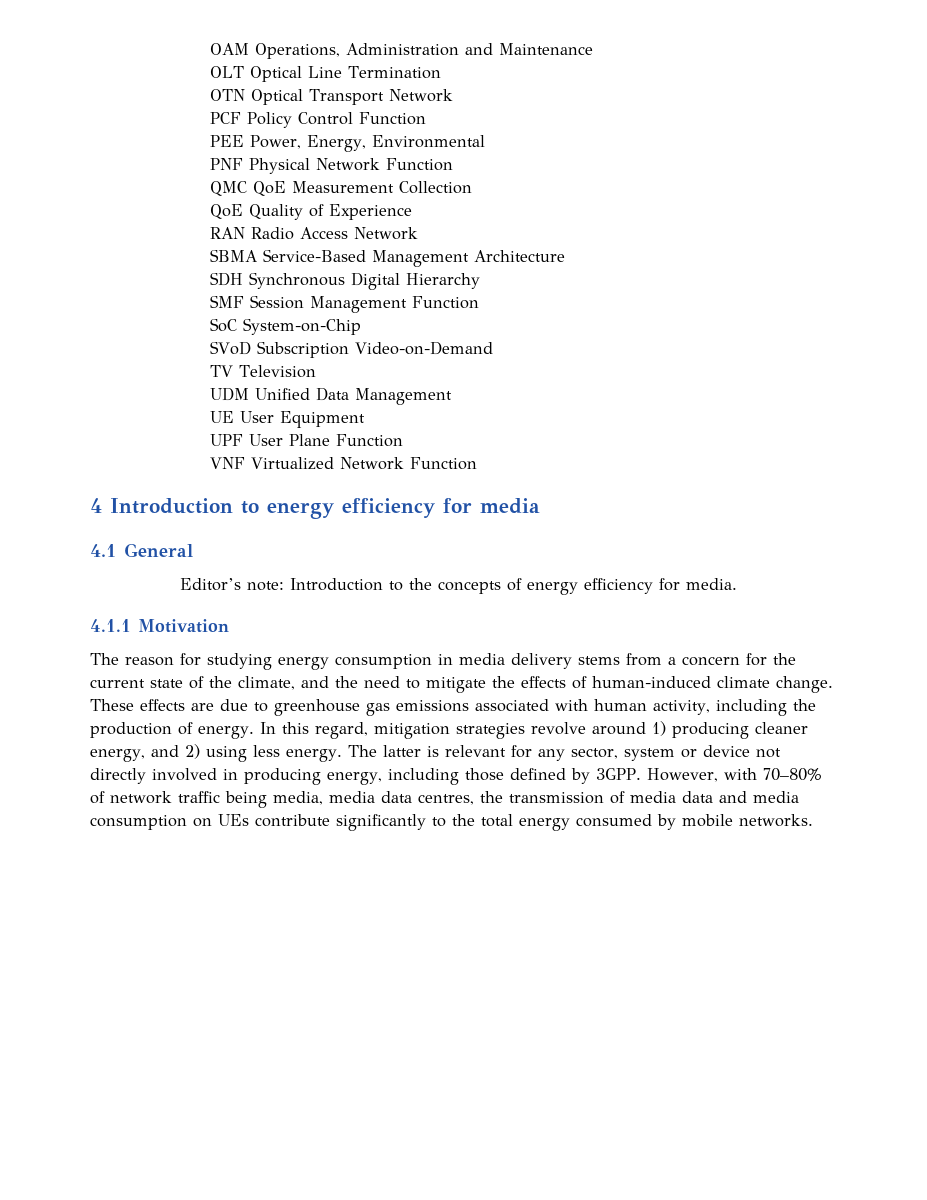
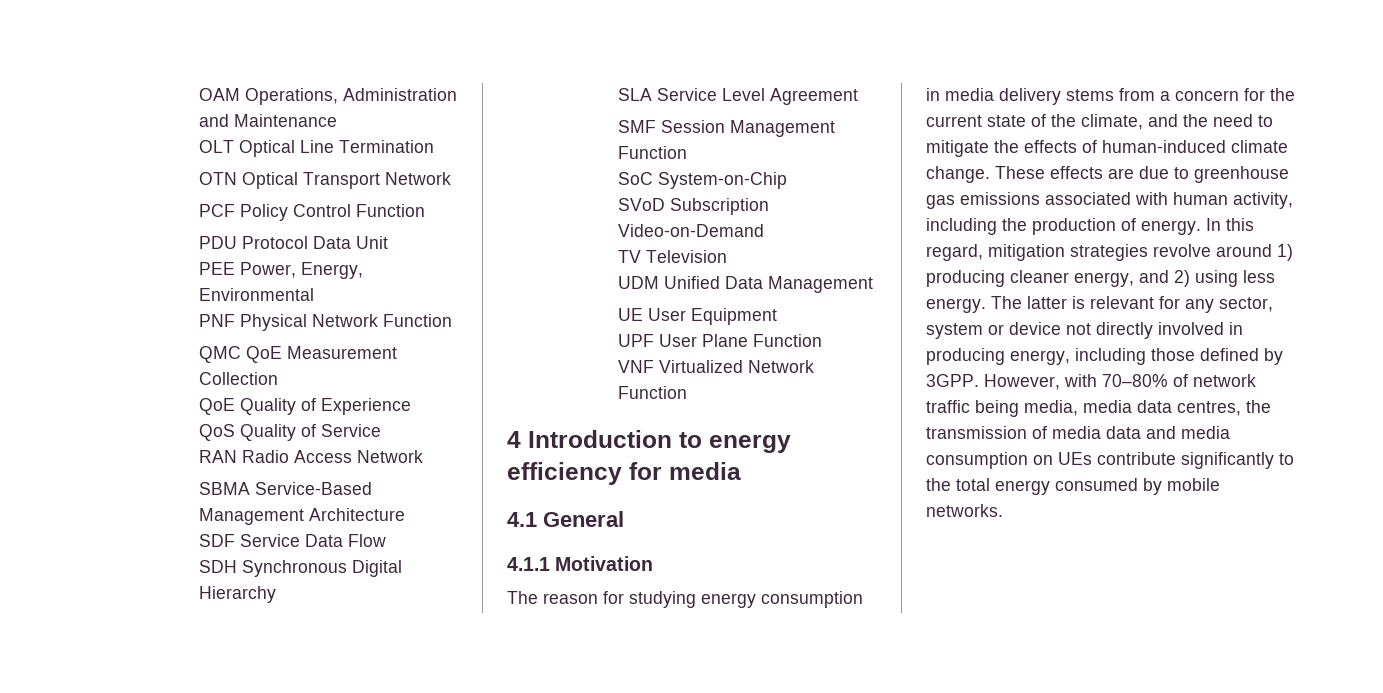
(427, 118) none -> [198,236,388,249] // PDU Protocol Data Unit
(413, 212) none -> [198,424,381,441] // QoS Quality of Service
(566, 256) none -> [198,534,386,547] // SDF Service Data Flow
(481, 281) none -> [617,88,858,105] // SLA Service Level Agreement
[180,578,738,595] // Editor’s note: Introduction to the concepts of energy efficiency for media. -> (624, 519) none

